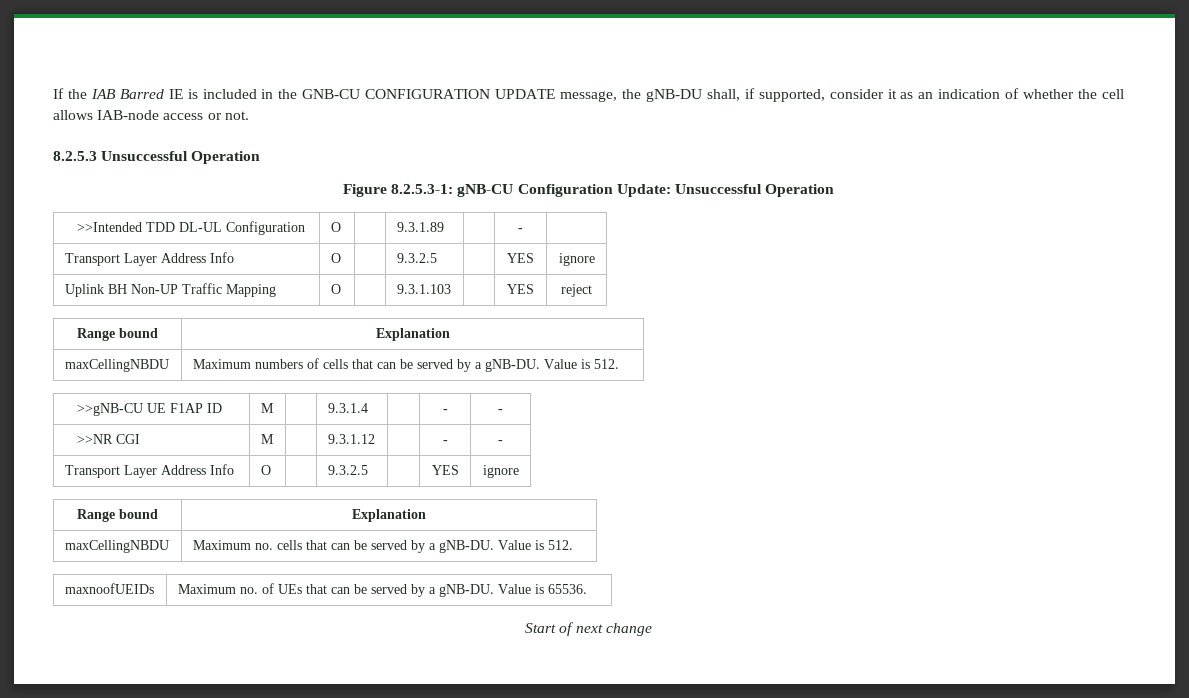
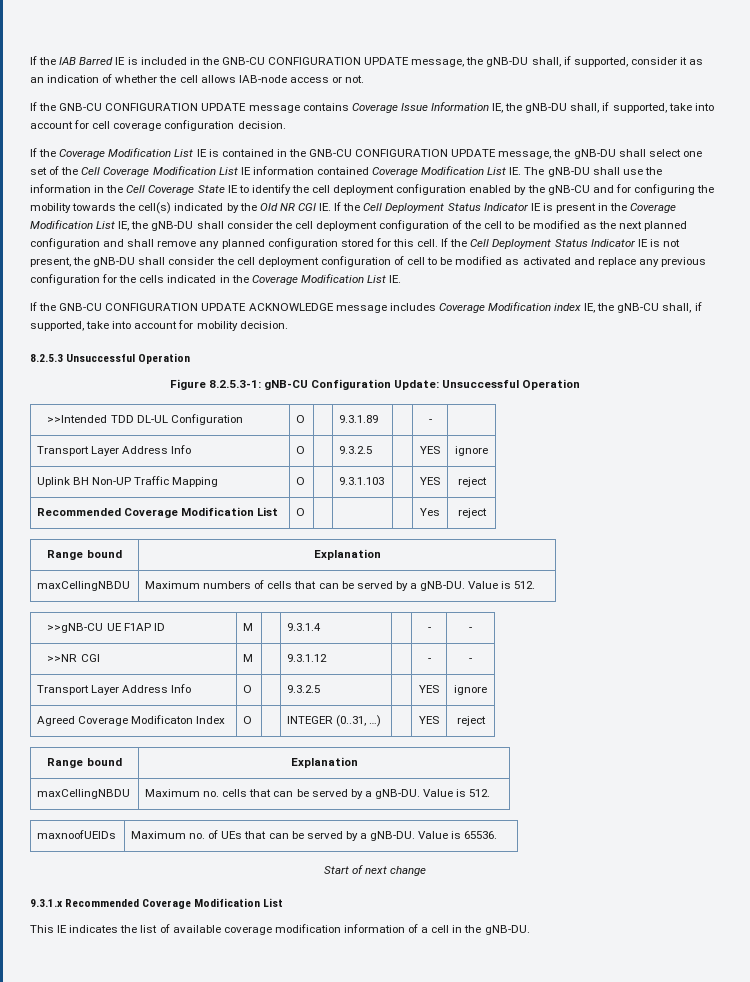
(249, 115) none -> [30,102,714,113] [30,120,286,131] [30,148,702,159] [30,166,662,177] [30,184,715,195] [30,202,677,214] [30,220,688,231] [30,238,680,249] [30,256,706,267] [30,274,402,285] [30,302,702,313] [30,320,288,331] // If the GNB-CU CONFIGURATION UPDATE message contains Coverage Issue Information IE, the gNB-DU shall, if supported, take into account for cell coverage configuration decision. // If the Coverage Modification List IE is contained in the GNB-CU CONFIGURATION UPDATE message, the gNB-DU shall select one set of the Cell Coverage Modification List IE information contained Coverage Modification List IE. The gNB-DU shall use the information in the Cell Coverage State IE to identify the cell deployment configuration enabled by the gNB-CU and for configuring the mobility towards the cell(s) indicated by the Old NR CGI IE. If the Cell Deployment Status Indicator IE is present in the Coverage Modification List IE, the gNB-DU shall consider the cell deployment configuration of the cell to be modified as the next planned configuration and shall remove any planned configuration stored for this cell. If the Cell Deployment Status Indicator IE is not present, the gNB-DU shall consider the cell deployment configuration of cell to be modified as activated and replace any previous configuration for the cells indicated in the Coverage Modification List IE. // If the GNB-CU CONFIGURATION UPDATE ACKNOWLEDGE message includes Coverage Modification index IE, the gNB-CU shall, if supported, take into account for mobility decision.
(592, 290) none -> [37,507,279,518] [296,508,306,516] [420,508,440,516] [457,508,487,518] // Recommended Coverage Modification List | O | | | | Yes | reject
(519, 471) none -> [37,715,226,726] [243,716,253,724] [287,715,382,727] [419,716,439,724] [456,716,486,726] // Agreed Coverage Modificaton Index | O | | INTEGER (0..31, …) | | YES | reject
(652, 629) none -> [30,898,284,909] [30,924,530,935] // 9.3.1.x Recommended Coverage Modification List // This IE indicates the list of available coverage modification information of a cell in the gNB-DU.

